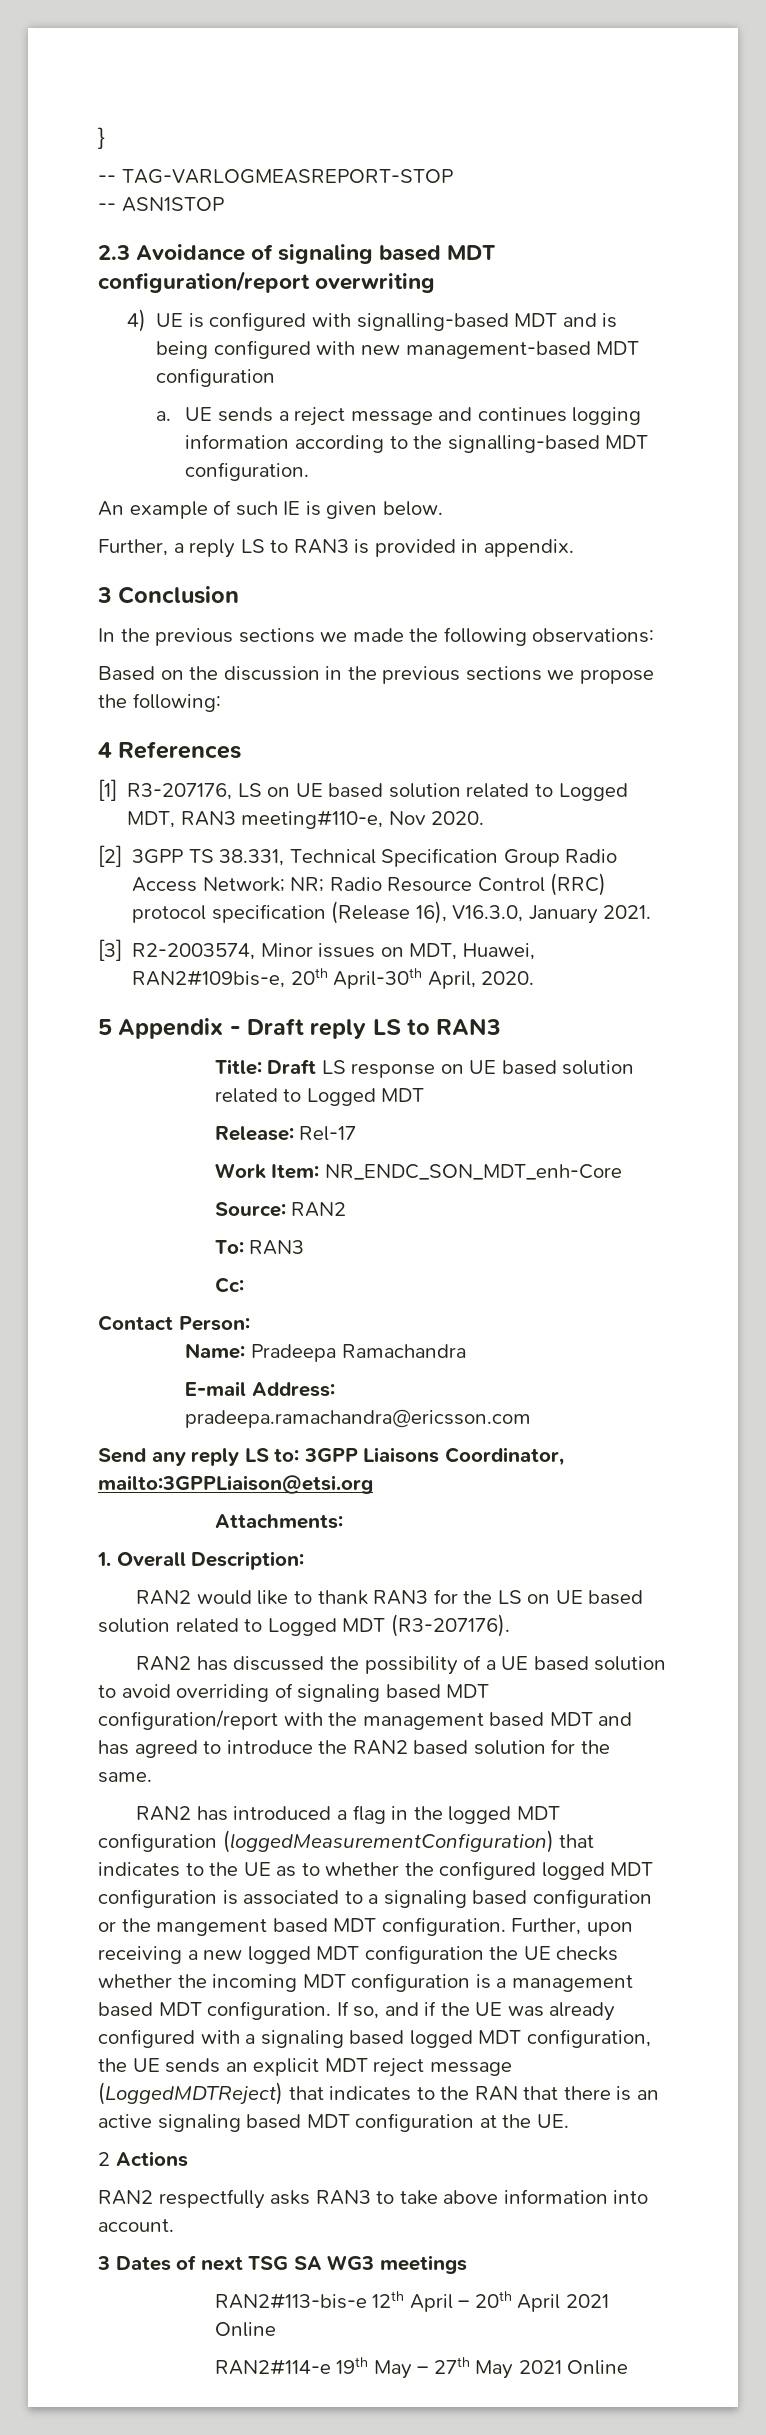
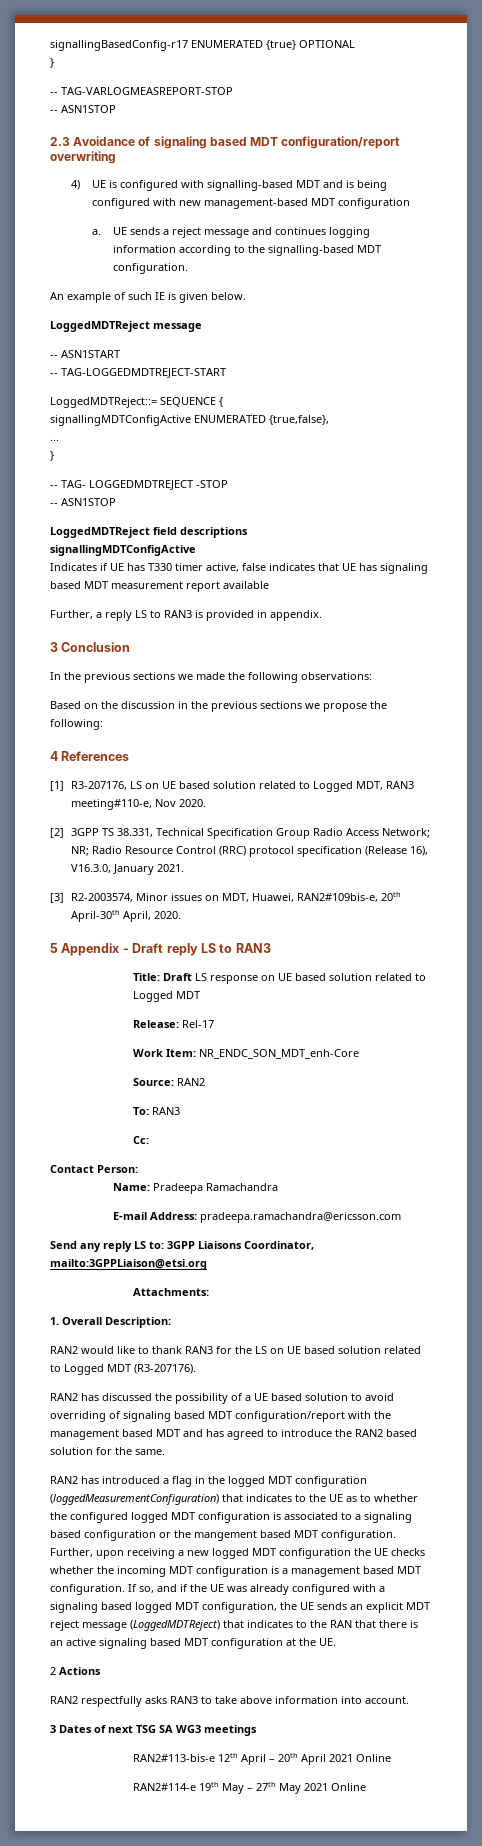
(98, 138) none -> [50,40,355,51] signallingBasedConfig-r17 ENUMERATED {true} OPTIONAL //
(443, 508) none -> [50,321,202,332] [50,350,120,358] [50,368,226,378] [50,397,223,408] [50,415,329,426] [50,439,59,441] [50,451,54,461] [50,480,228,490] [50,498,116,506] [50,527,248,538] [50,545,196,556] [50,563,428,574] [50,581,269,592] // LoggedMDTReject message // -- ASN1START // -- TAG-LOGGEDMDTREJECT-START // LoggedMDTReject::= SEQUENCE { // signallingMDTConfigActive ENUMERATED {true,false}, // ... // } // -- TAG- LOGGEDMDTREJECT -STOP // -- ASN1STOP // LoggedMDTReject field descriptions // signallingMDTConfigActive // Indicates if UE has T330 timer active, false indicates that UE has signaling based MDT measurement report available

